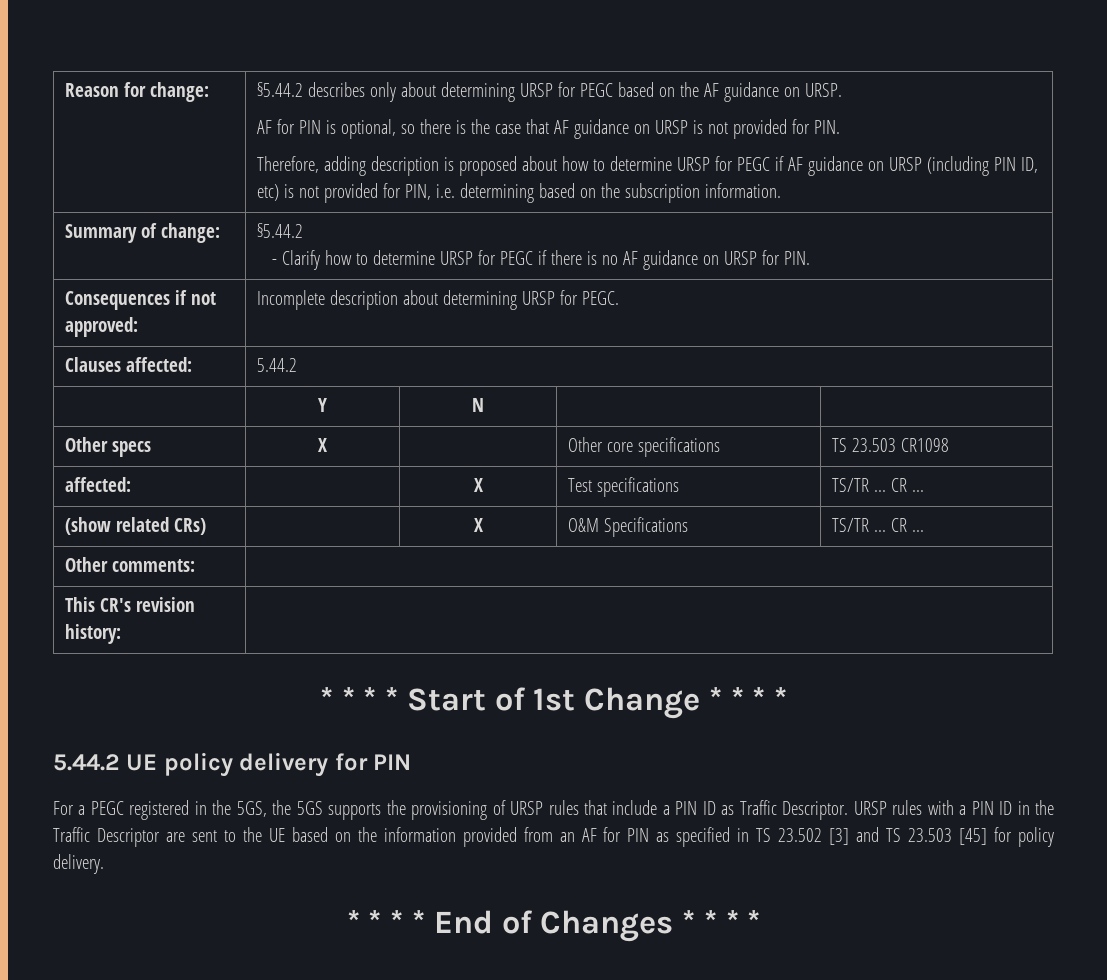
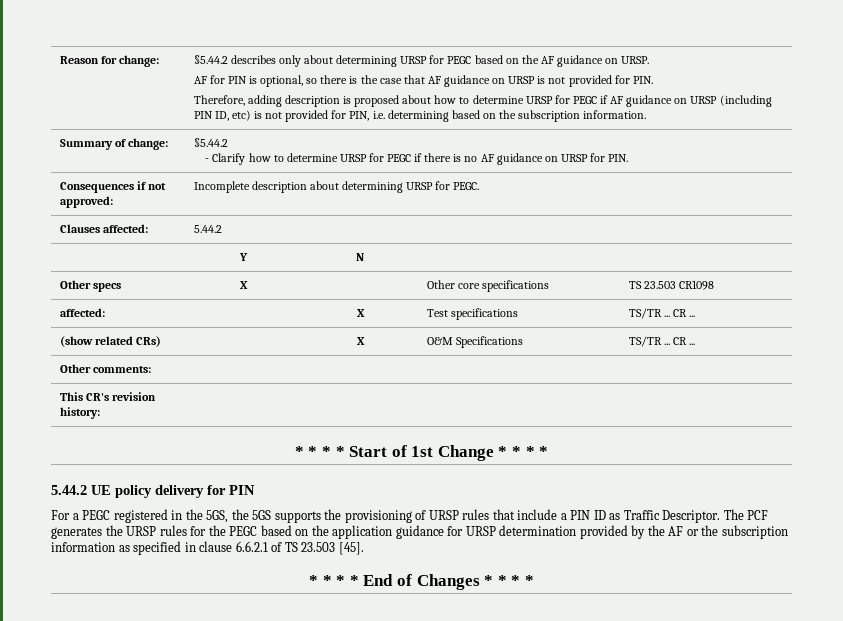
[853,800,1055,815] [53,827,1054,847] [53,854,104,874] URSP rules with a PIN ID in the Traffic Descriptor are sent to the UE based on the information provided from an AF for PIN as specified in TS 23.502 [3] and TS 23.503 [45] for policy delivery. -> [723,509,769,520] [51,525,788,539] [51,541,364,555] The PCF generates the URSP rules for the PEGC based on the application guidance for URSP determination provided by the AF or the subscription information as specified in clause 6.6.2.1 of TS 23.503 [45].

